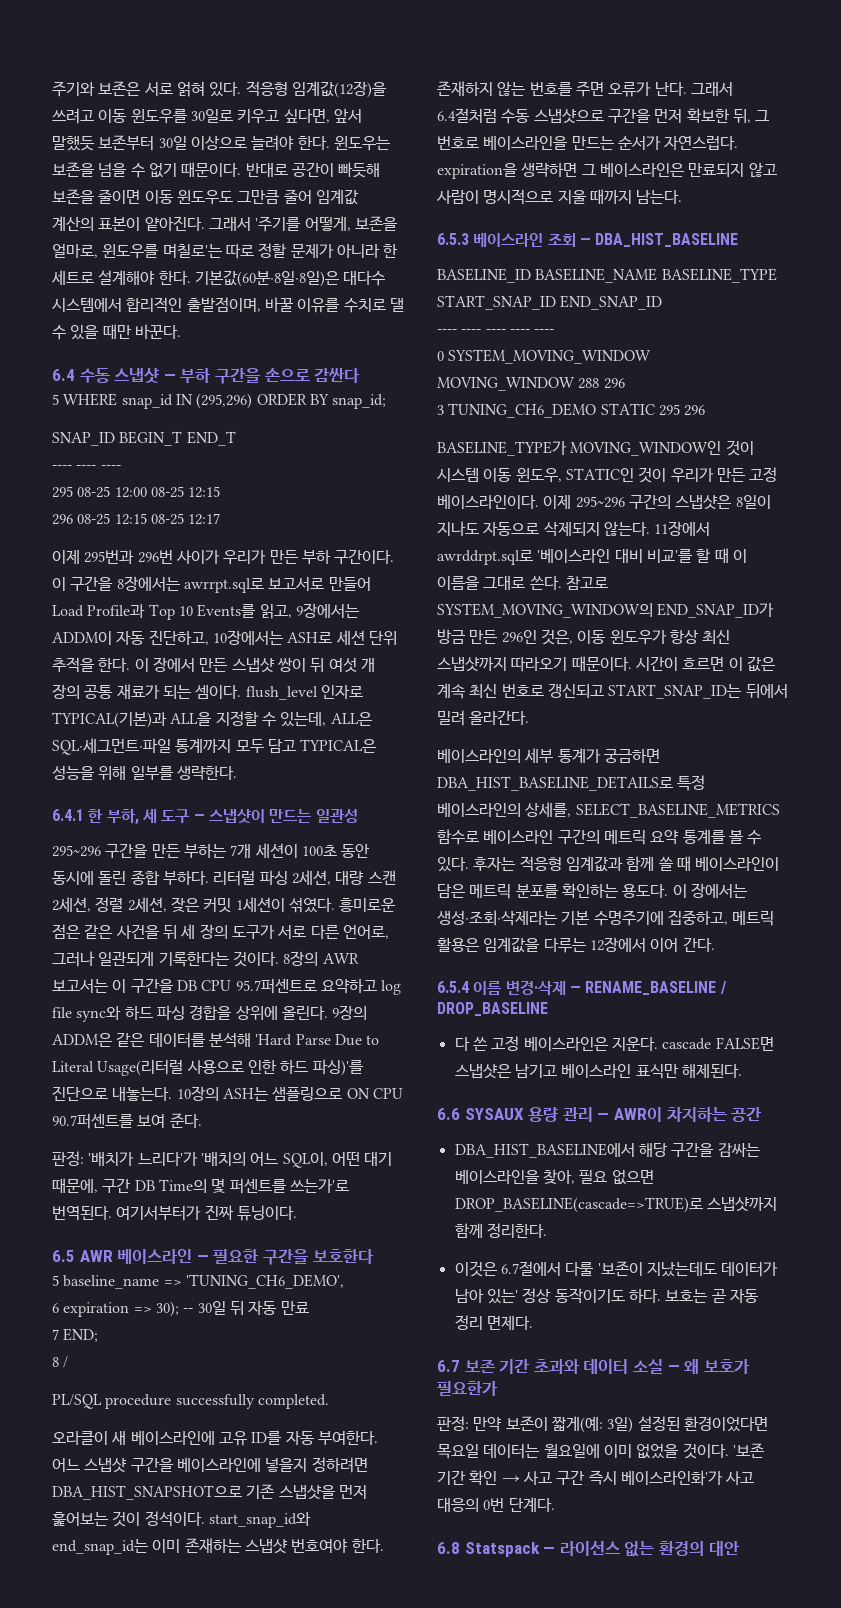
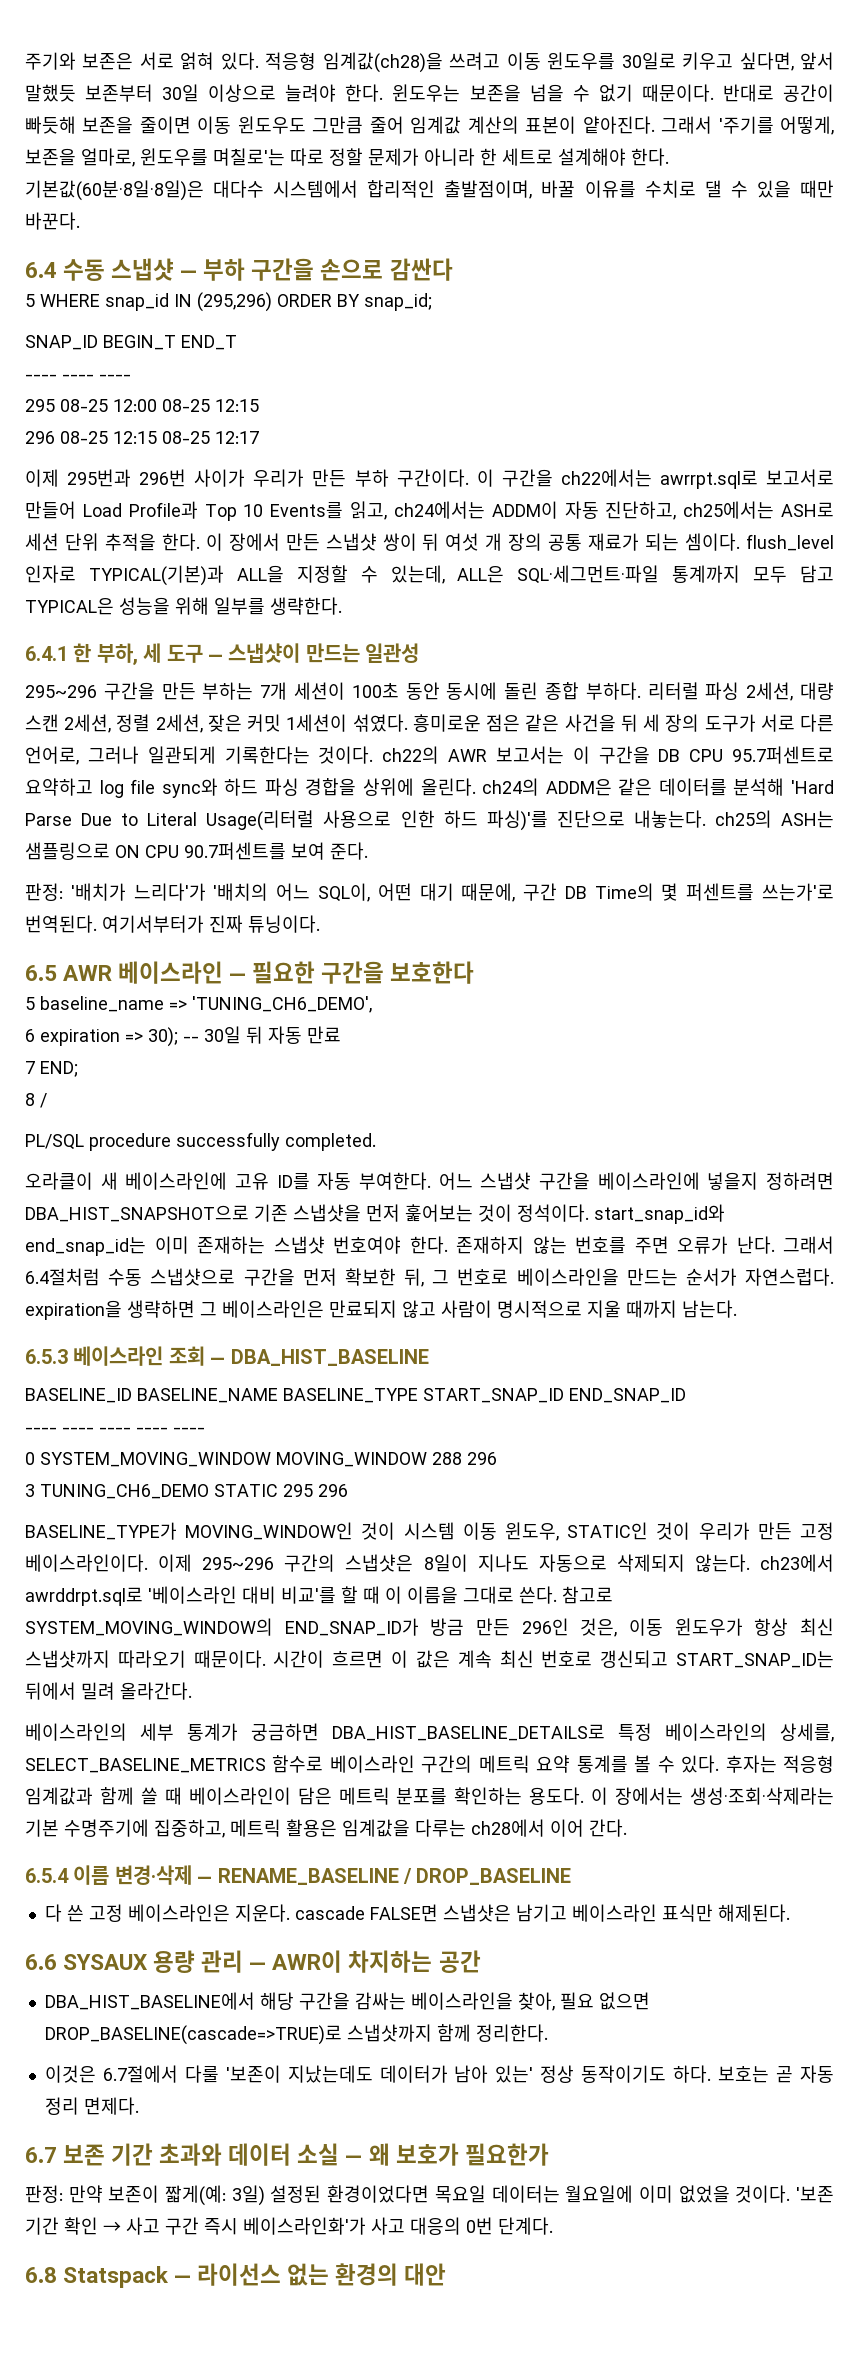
[291,81,387,98] 임계값(12장)을 -> [322,52,443,73] 임계값(ch28)을
[116,576,181,591] 8장에서는 -> [560,469,652,487] ch22에서는
[295,603,360,618] 9장에서는 -> [393,501,485,519] ch24에서는
[212,630,284,645] 10장에서는 -> [683,501,775,519] ch25에서는
[283,951,319,966] 8장의 -> [382,746,440,764] ch22의
[332,1005,368,1020] 9장의 -> [482,778,540,796] ch24의
[176,1086,219,1101] 10장의 -> [714,810,772,828] ch25의
[654,521,711,536] 11장에서 -> [760,1554,835,1572] ch23에서
[589,937,646,952] 12장에서 -> [471,1819,545,1837] ch28에서

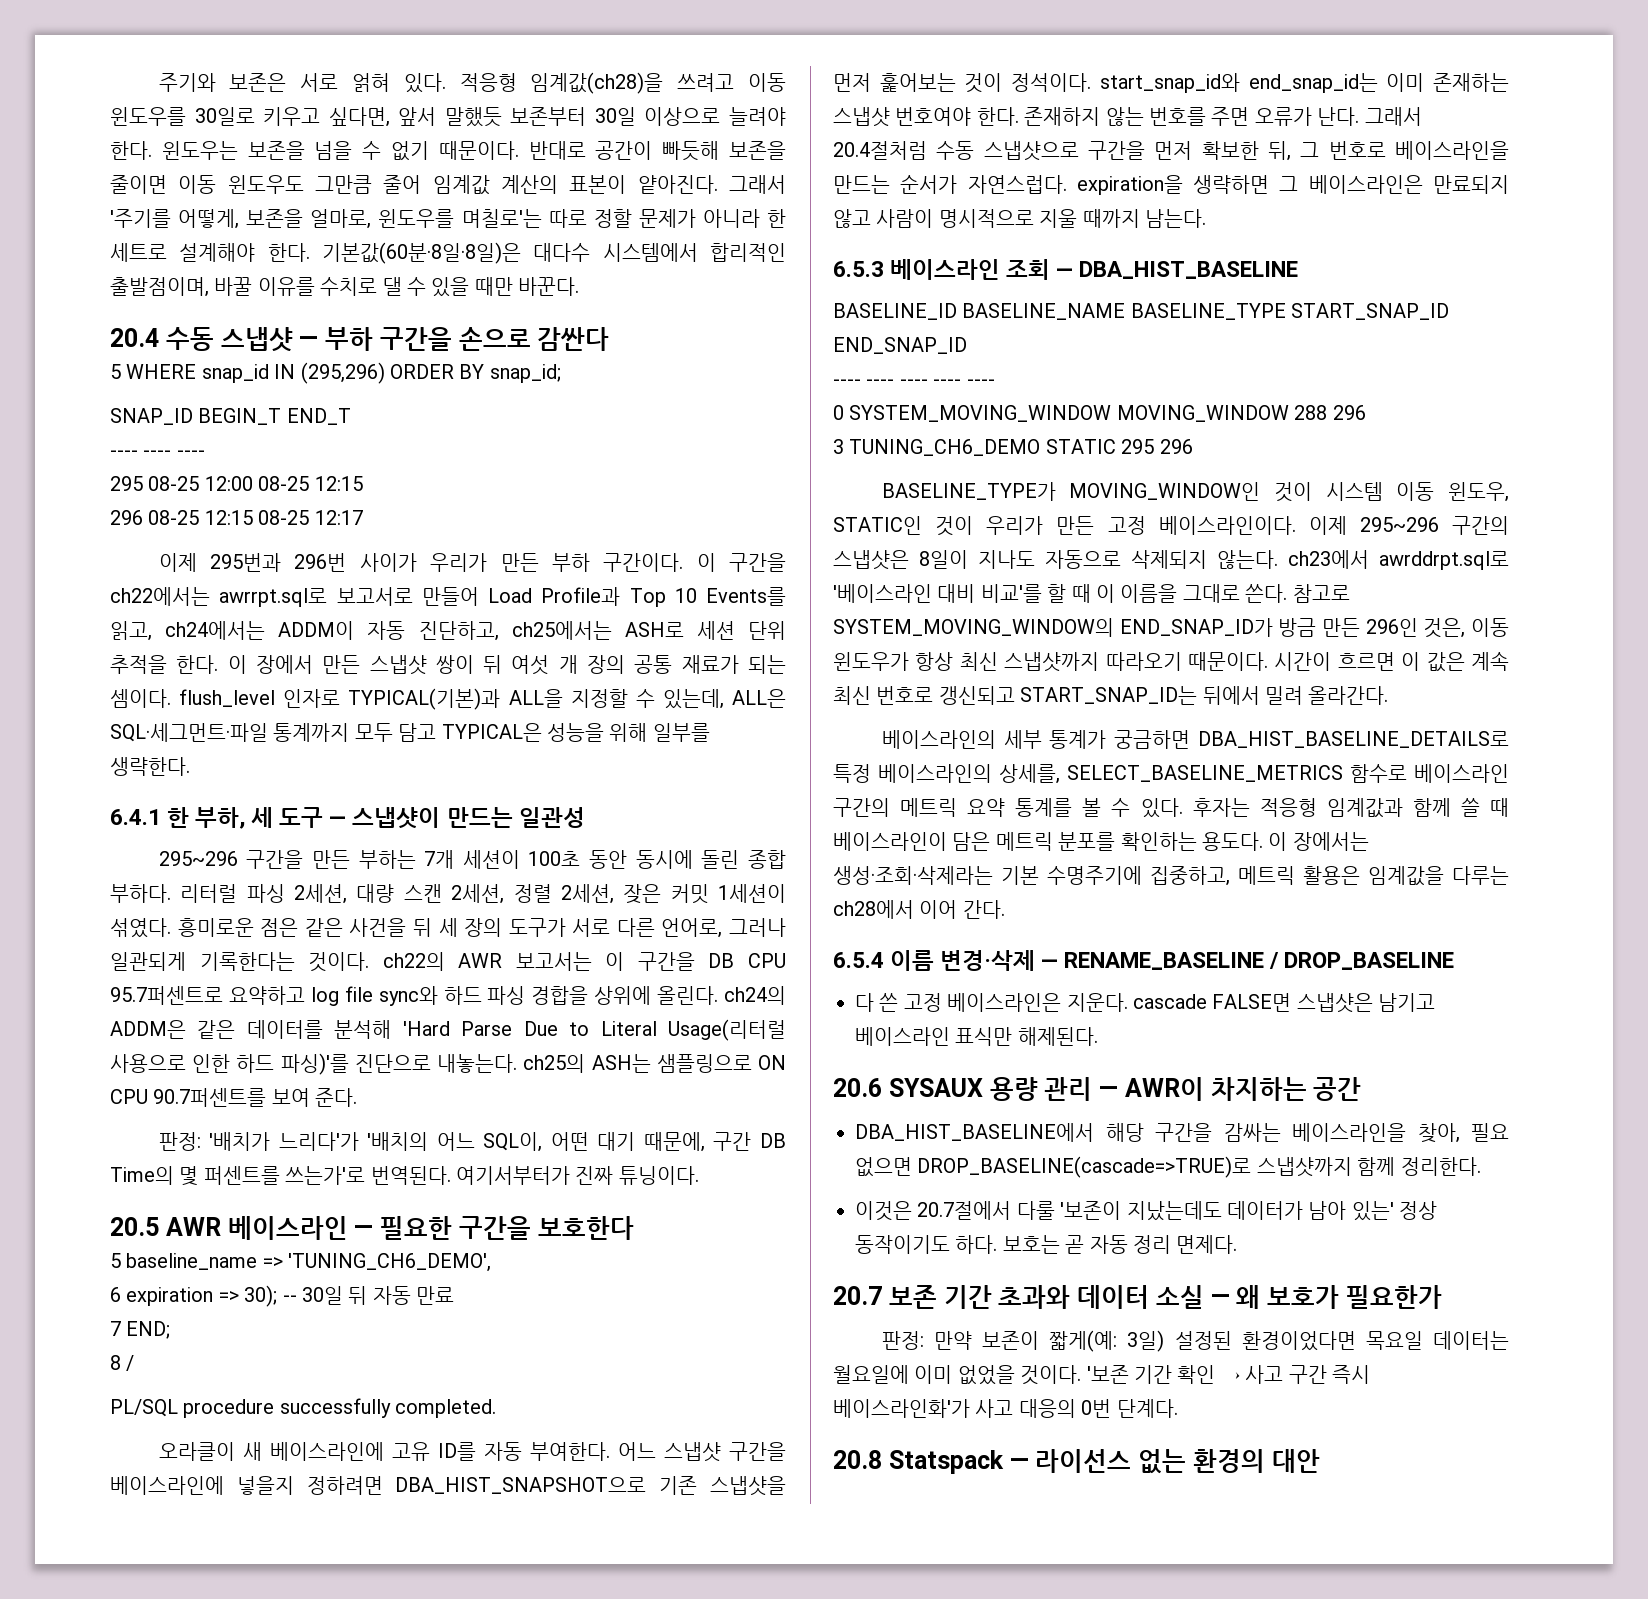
[25,262,57,278] 6.4 -> [110,328,159,347] 20.4
[25,965,57,981] 6.5 -> [110,1217,159,1236] 20.5
[25,1268,100,1286] 6.4절처럼 -> [833,141,927,160] 20.4절처럼
[25,1954,57,1970] 6.6 -> [833,1078,882,1097] 20.6
[102,2065,178,2083] 6.7절에서 -> [917,1201,1012,1220] 20.7절에서
[25,2147,57,2163] 6.7 -> [833,1286,882,1305] 20.7
[25,2267,57,2283] 6.8 -> [833,1450,882,1469] 20.8

